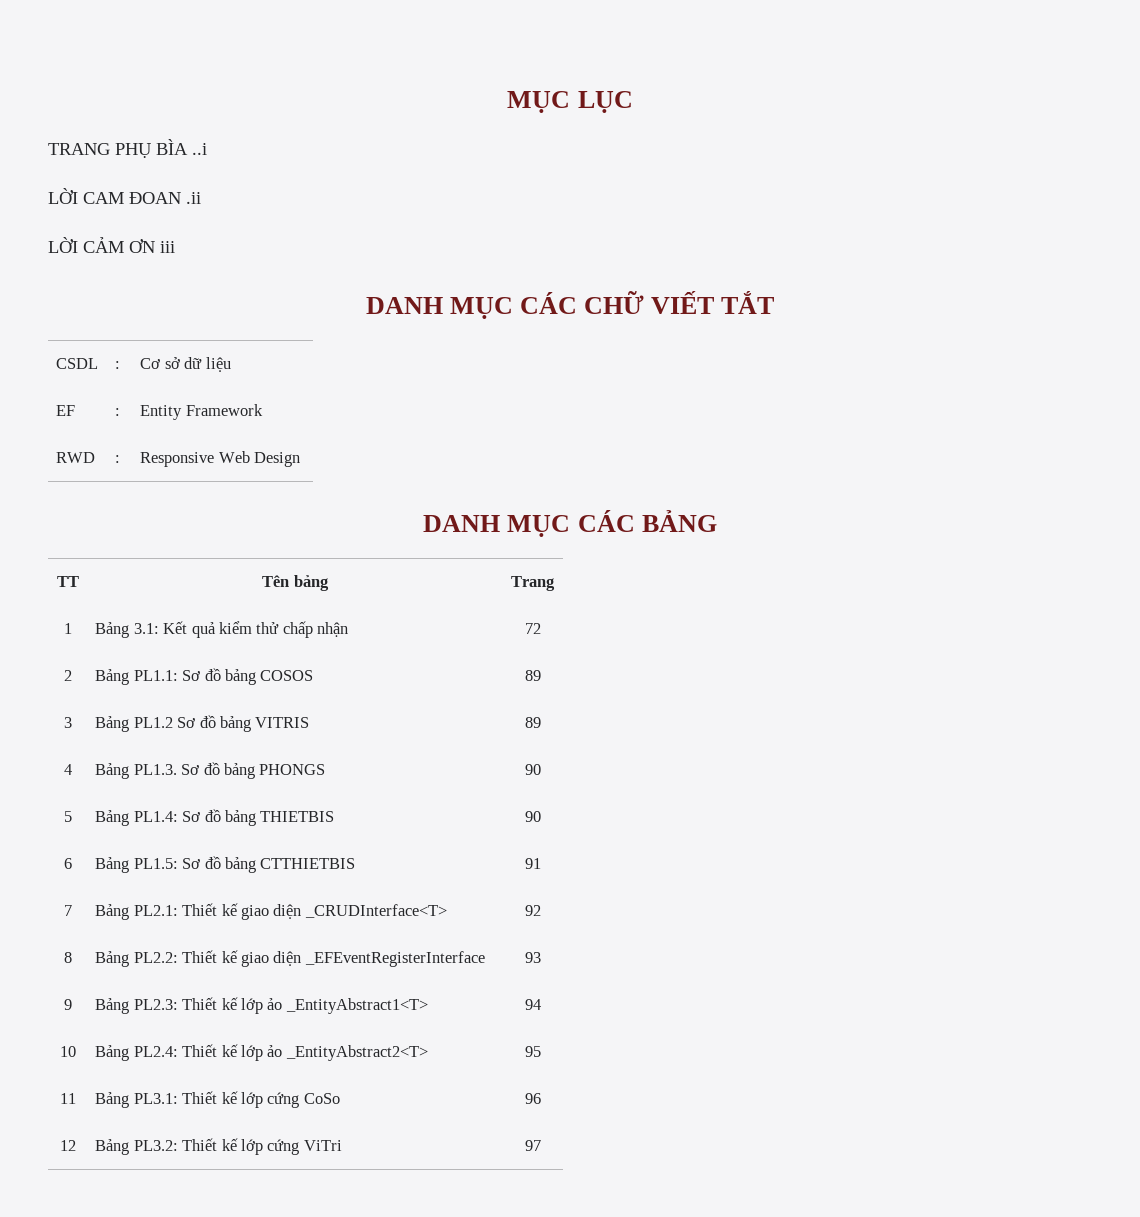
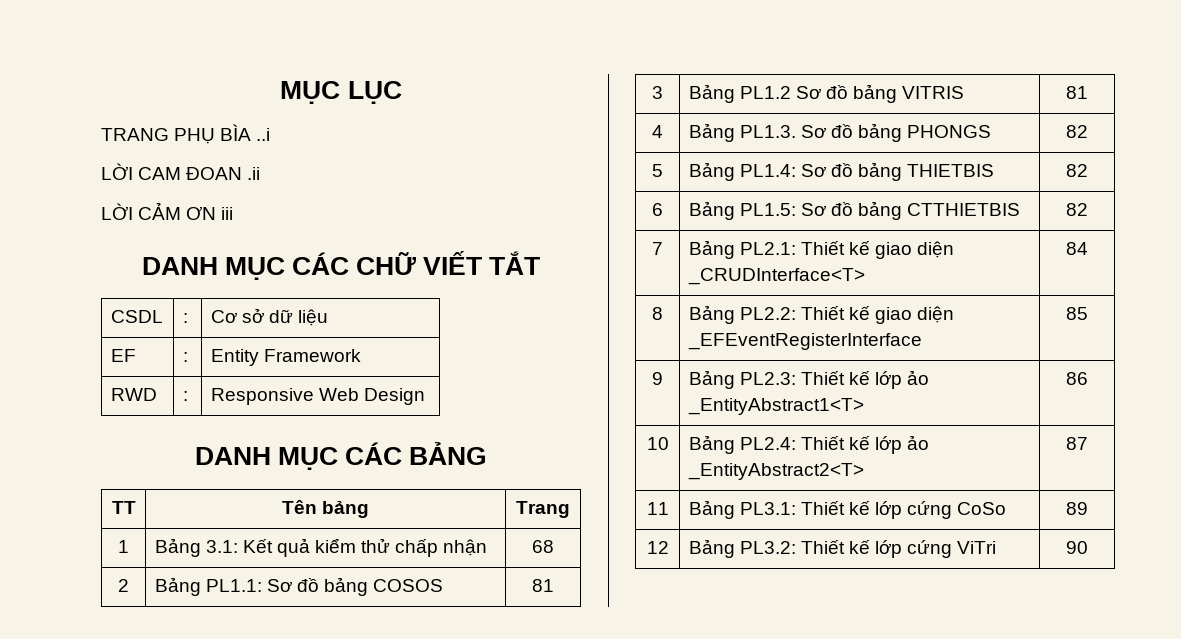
[524,623,541,634] 72 -> [532,540,554,553] 68
[524,670,541,681] 89 -> [532,579,554,592] 81
[524,717,541,728] 89 -> [1066,86,1088,99] 81
[524,764,541,775] 90 -> [1066,125,1088,138] 82
[524,811,541,822] 90 -> [1066,164,1088,177] 82
[524,858,541,869] 91 -> [1066,203,1088,216] 82
[524,905,541,916] 92 -> [1066,242,1088,255] 84
[524,952,541,963] 93 -> [1066,307,1088,320] 85
[524,999,541,1010] 94 -> [1066,372,1088,385] 86
[524,1046,541,1057] 95 -> [1066,437,1088,450] 87
[524,1093,541,1104] 96 -> [1066,502,1088,515] 89
[524,1140,541,1151] 97 -> [1066,541,1088,554] 90

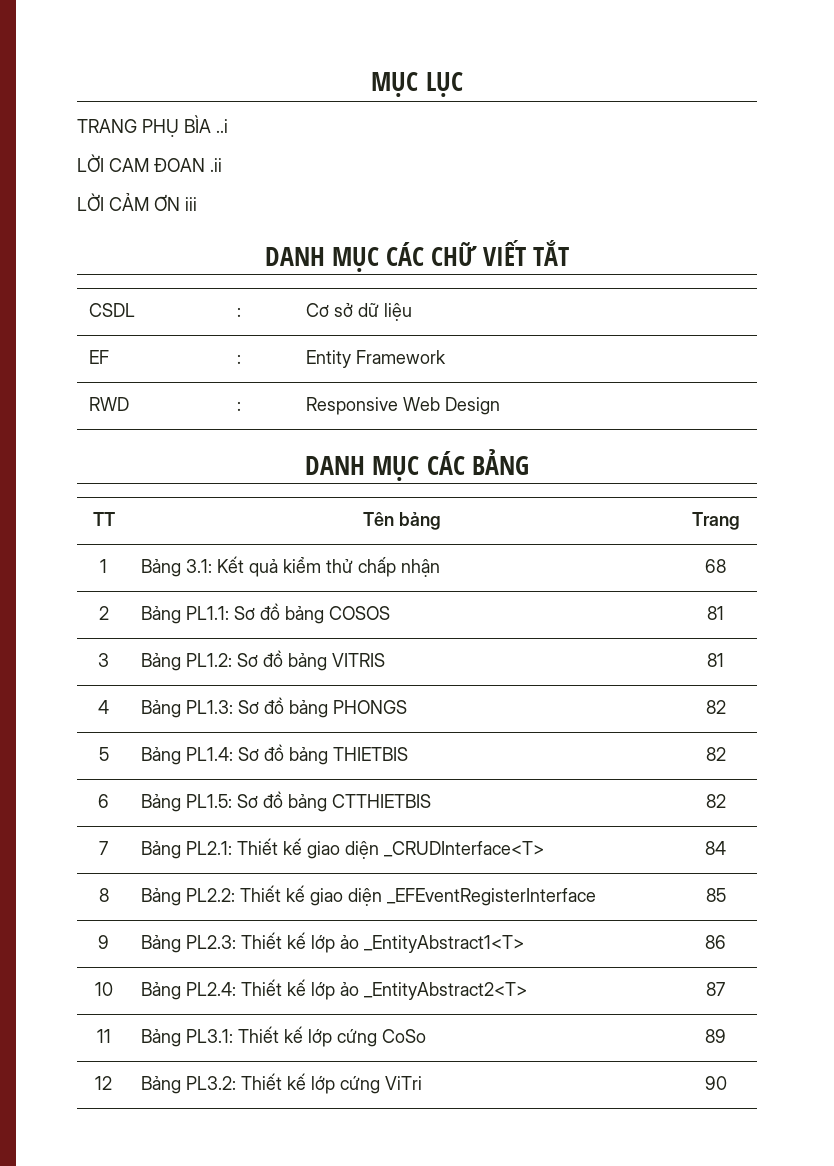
[739,86,791,99] PL1.2 -> [186,653,233,667] PL1.2:
[739,125,796,138] PL1.3. -> [186,700,234,714] PL1.3:

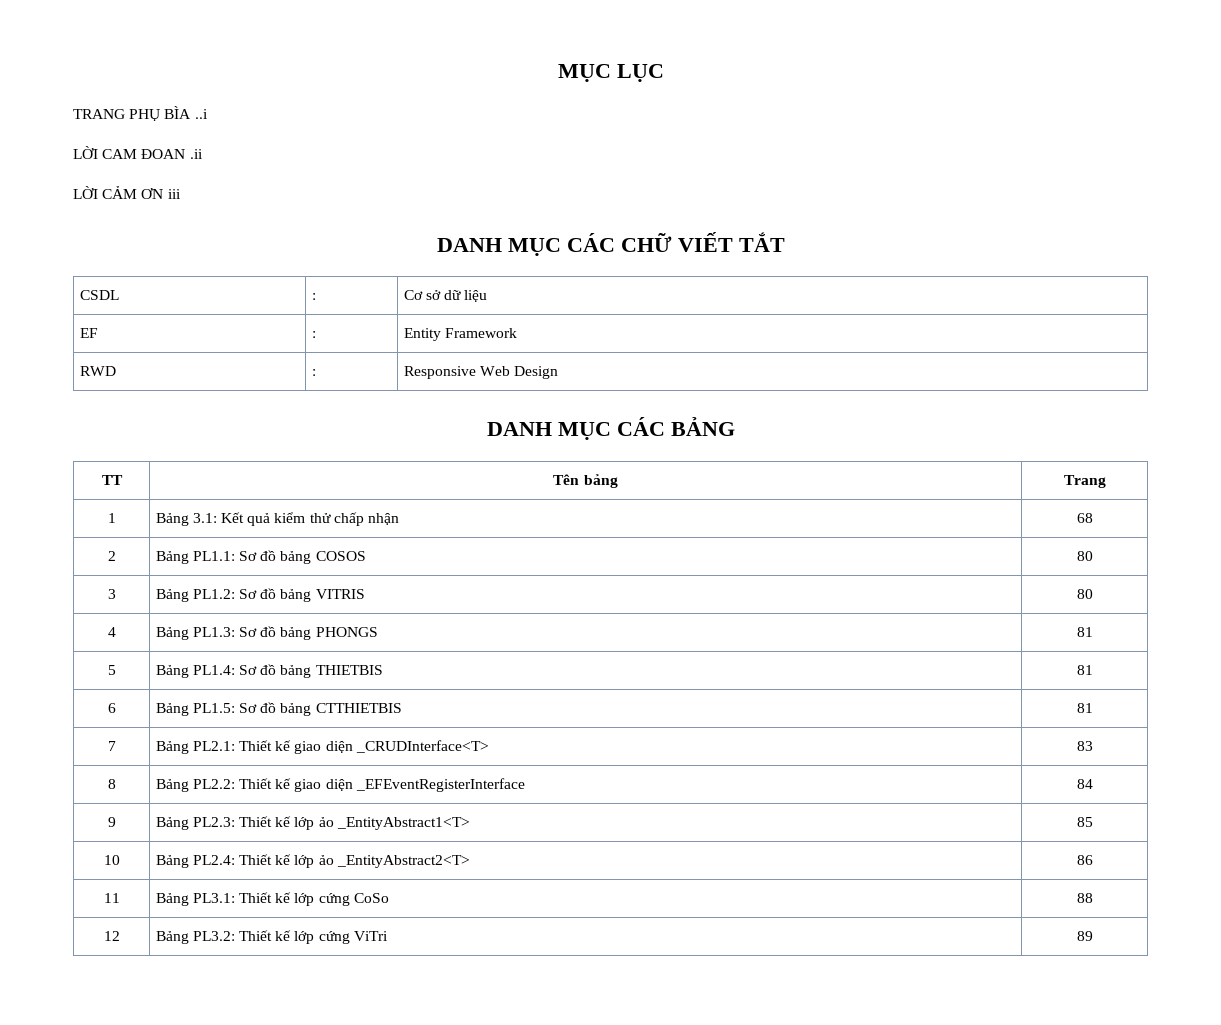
[707,606,724,620] 81 -> [1076,551,1093,561] 80
[707,653,724,667] 81 -> [1076,589,1093,599] 80
[705,700,726,714] 82 -> [1076,627,1093,637] 81
[705,747,726,761] 82 -> [1076,665,1093,675] 81
[705,794,726,808] 82 -> [1076,703,1093,713] 81
[705,841,726,855] 84 -> [1076,741,1093,751] 83
[705,888,726,902] 85 -> [1076,779,1093,789] 84
[705,935,726,949] 86 -> [1076,817,1093,827] 85
[706,982,725,996] 87 -> [1076,855,1093,865] 86
[705,1029,726,1043] 89 -> [1076,893,1093,903] 88
[704,1076,727,1090] 90 -> [1076,931,1093,941] 89

